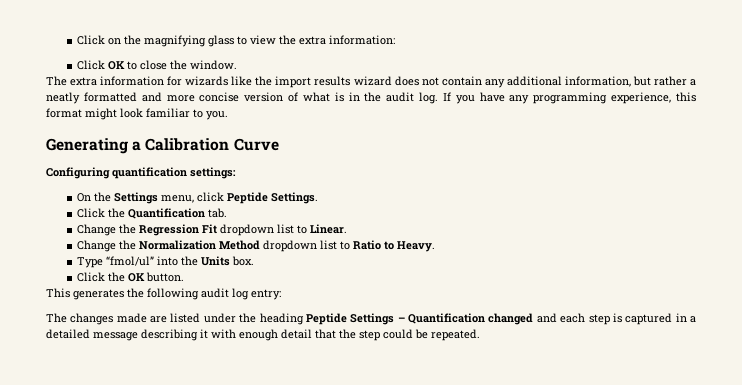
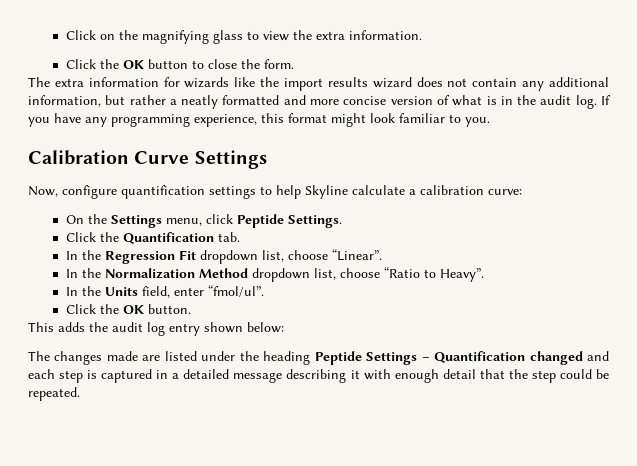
[328,35,395,45] [76,60,125,70] information: // Click OK -> [348,30,422,40] [65,59,188,69] information. // Click the OK button
[189,60,237,70] window. -> [263,59,294,69] form.
[46,138,142,154] Generating a -> (490, 122) none
[46,167,236,179] // Configuring quantification settings: -> [194,150,267,169] [28,185,522,199] Settings // Now, configure quantification settings to help Skyline calculate a calibration curve:
[76,224,116,236] Change -> [65,251,78,260] In
[276,224,347,234] [76,240,435,252] [76,256,254,268] list to Linear. // Change the Normalization Method dropdown list to Ratio to Heavy. // Type “fmol/ul” into the Units box. -> [261,249,382,262] [65,267,484,282] [65,285,264,298] list, choose “Linear”. // In the Normalization Method dropdown list, choose “Ratio to Heavy”. // In the Units field, enter “fmol/ul”.
[73,288,281,300] generates the following audit log entry: -> [58,322,284,336] adds the audit log entry shown below:

